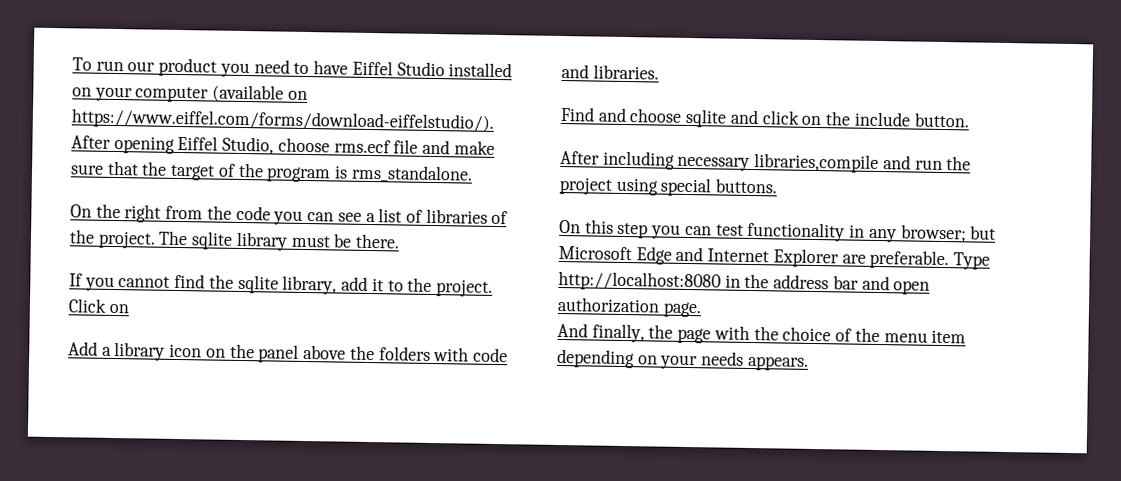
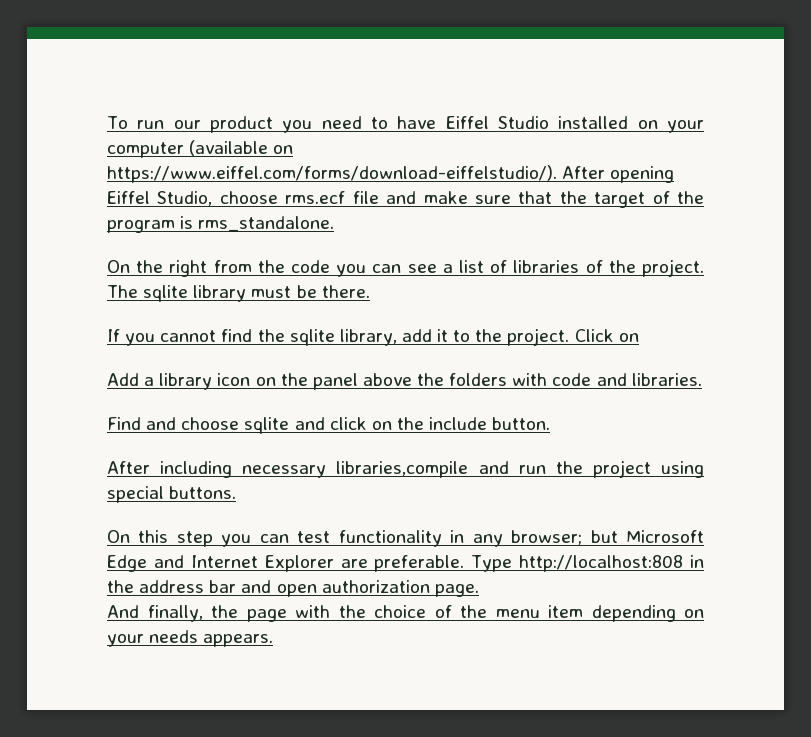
[558,270,721,292] http://localhost:8080 -> [519,555,684,572] http://localhost:808

